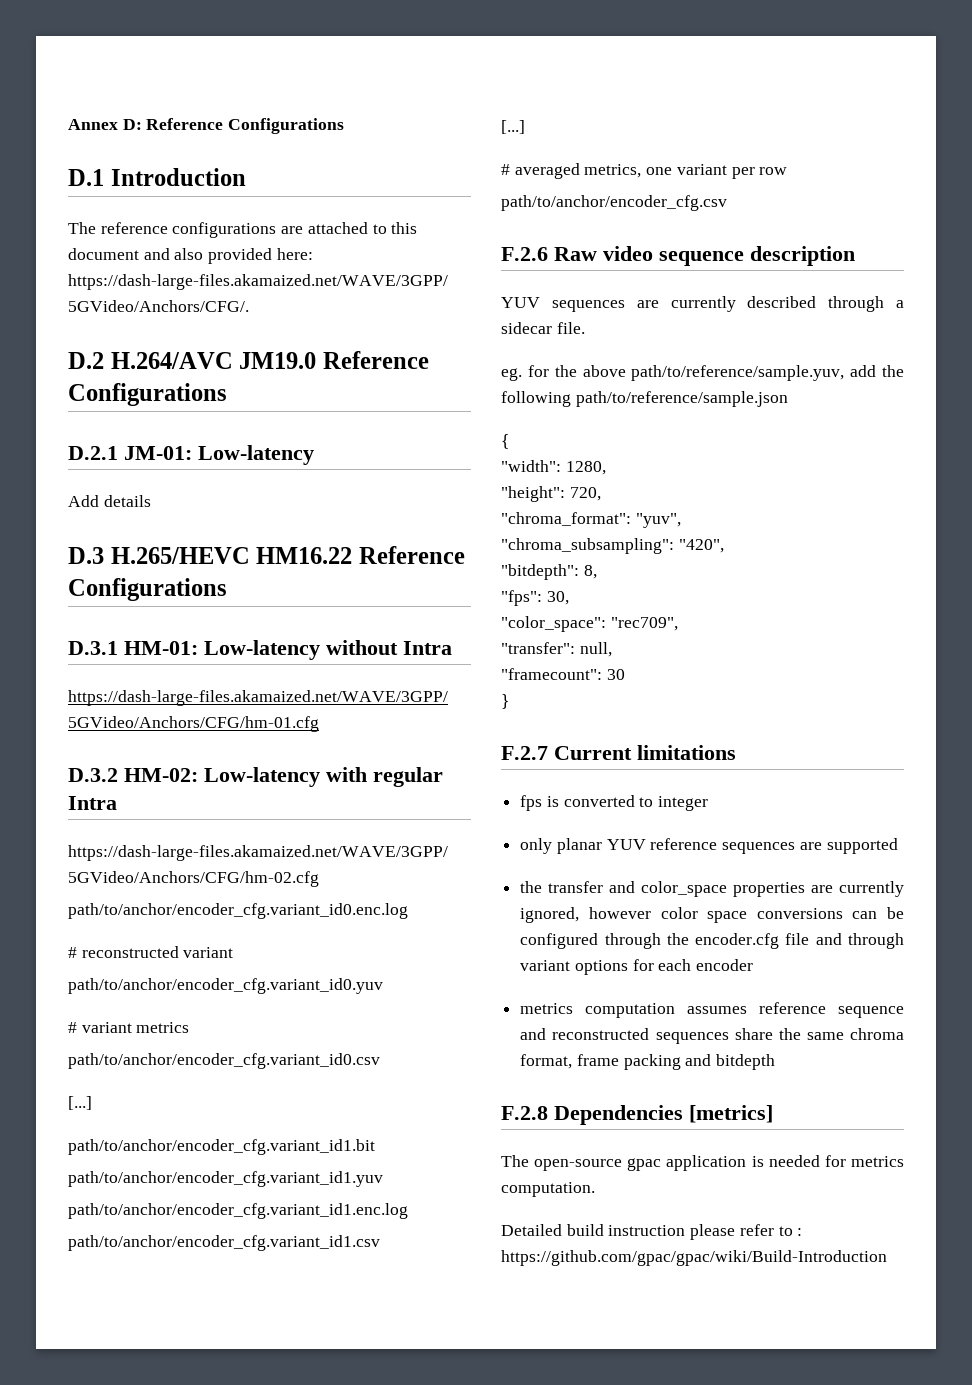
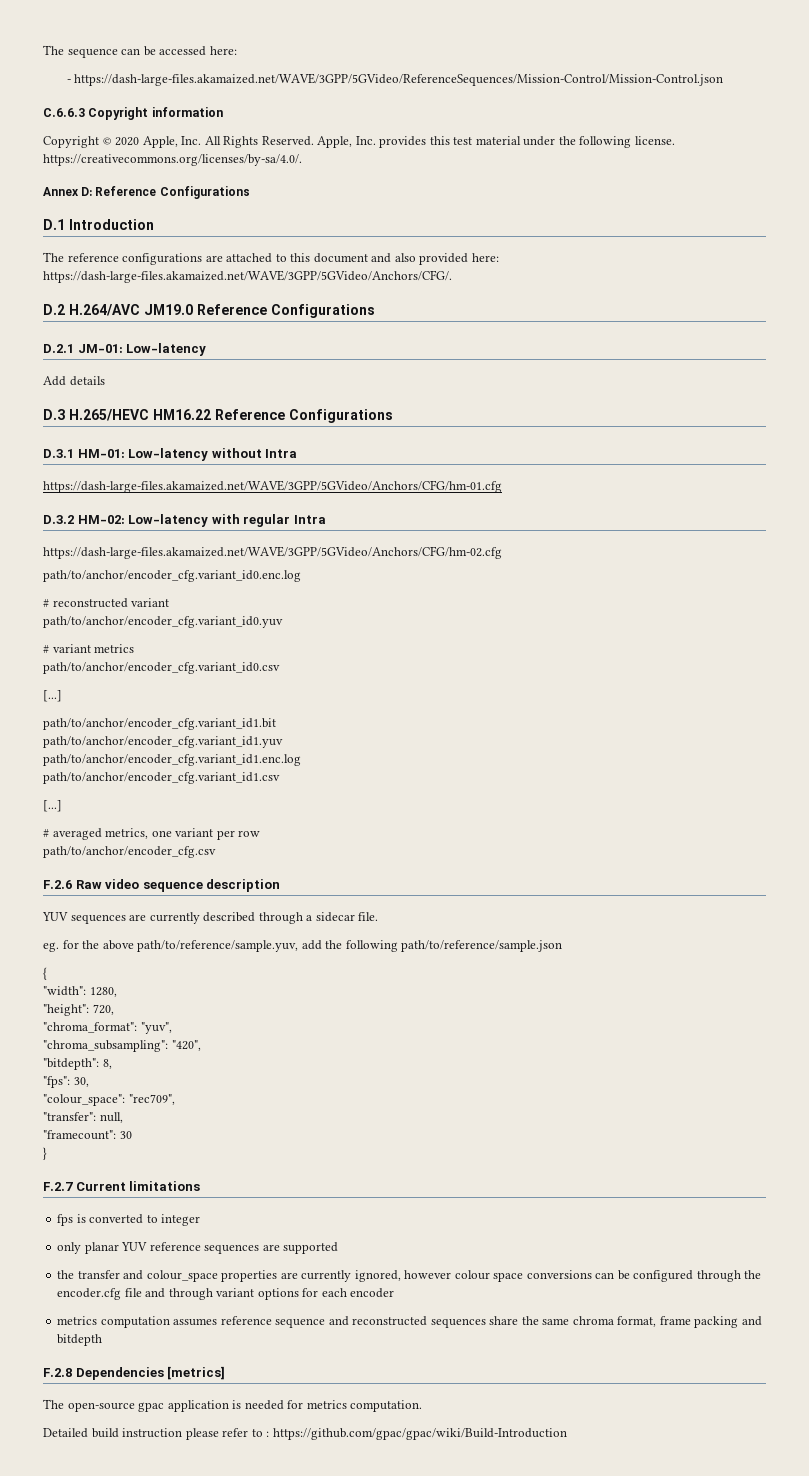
(68, 124) none -> [43,45,237,58] [66,73,724,86] [43,107,223,120] [43,136,675,148] [43,154,302,166] The sequence can be accessed here: // - https://dash-large-files.akamaized.net/WAVE/3GPP/5GVideo/ReferenceSequences/Mission-Control/Mission-Control.json // C.6.6.3 Copyright information // Copyright © 2020 Apple, Inc. All Rights Reserved. Apple, Inc. provides this test material under the following license. https://creativecommons.org/licenses/by-sa/4.0/. //
[501,616,606,632] "color_space": -> [43,1094,125,1106] "colour_space":
[641,881,728,897] color_space -> [146,1270,218,1282] colour_space
[660,907,698,919] color -> [454,1270,490,1280] colour

